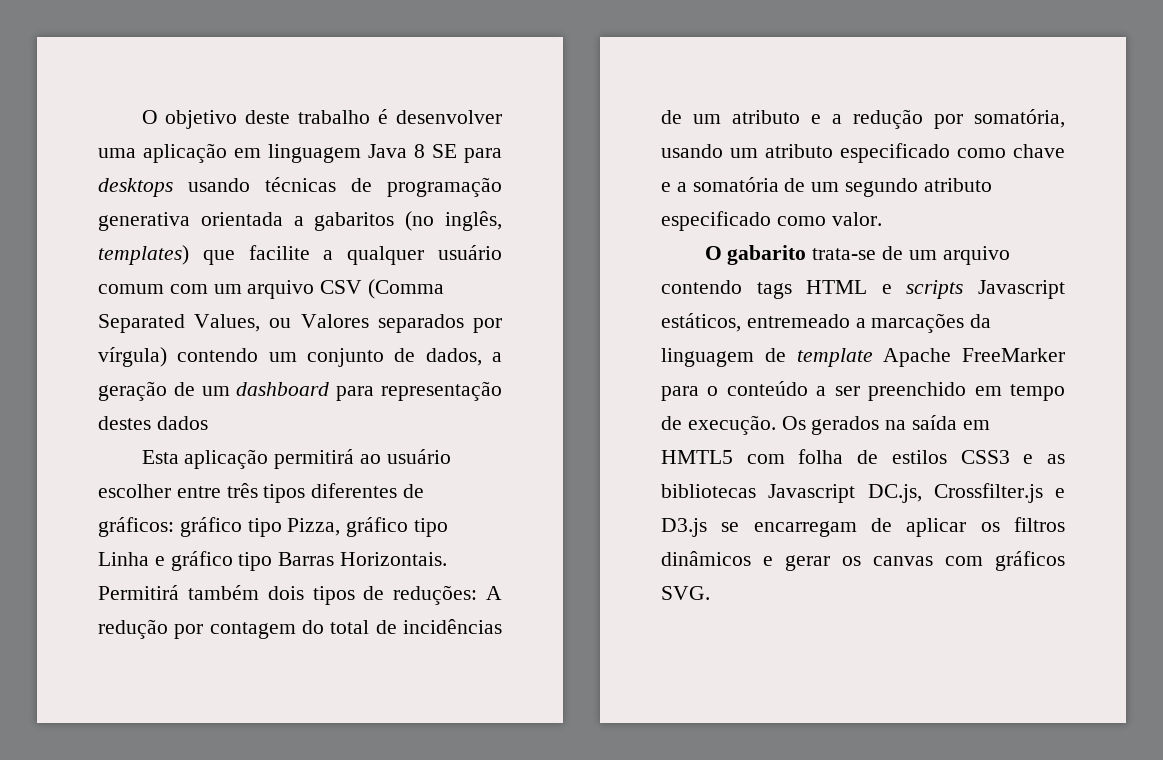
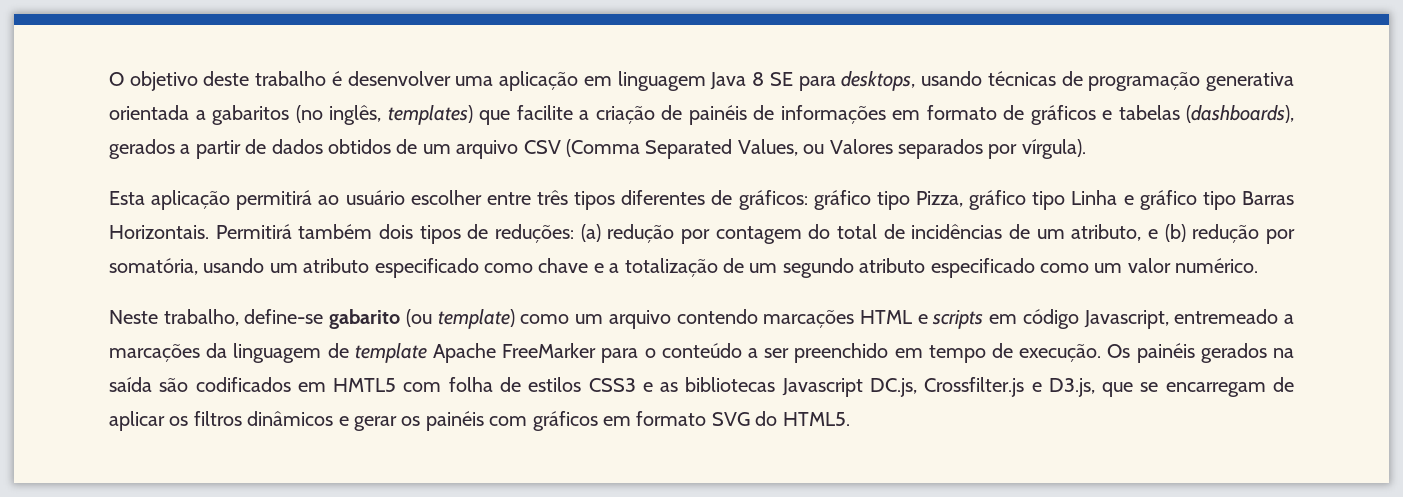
[98,178,173,197] desktops -> [841,71,916,91] desktops,
[347,245,502,265] [98,284,208,294] qualquer usuário comum com -> [595,105,1294,125] [109,139,418,159] criação de painéis de informações em formato de gráficos e tabelas (dashboards), gerados a partir de dados obtidos de
[98,347,502,367] [98,381,502,401] [98,416,208,430] vírgula) contendo um conjunto de dados, a geração de um dashboard para representação destes dados -> [1021,139,1086,159] vírgula).
[485,586,502,600] A -> [580,224,601,242] (a)
[732,110,842,124] atributo e a -> [1071,224,1186,242] atributo, e (b)
[692,177,779,192] somatória -> [624,258,718,277] totalização
[831,212,882,226] [704,245,903,265] valor. // O gabarito trata-se de -> [1094,258,1259,273] [109,309,570,329] um valor numérico. // Neste trabalho, define-se gabarito (ou template) como
[756,282,792,299] tags -> [763,310,855,328] marcações
[978,280,1065,299] [661,313,741,332] Javascript estáticos, -> [989,309,1169,329] em código Javascript,
(806, 423) none -> [1136,343,1195,363] painéis
(958, 422) none -> [159,377,291,392] são codificados
[661,518,707,537] D3.js -> [1048,378,1134,397] D3.js, que
[873,556,933,566] canvas -> [425,411,484,431] painéis
[661,586,710,600] SVG. -> [602,411,850,426] em formato SVG do HTML5.

